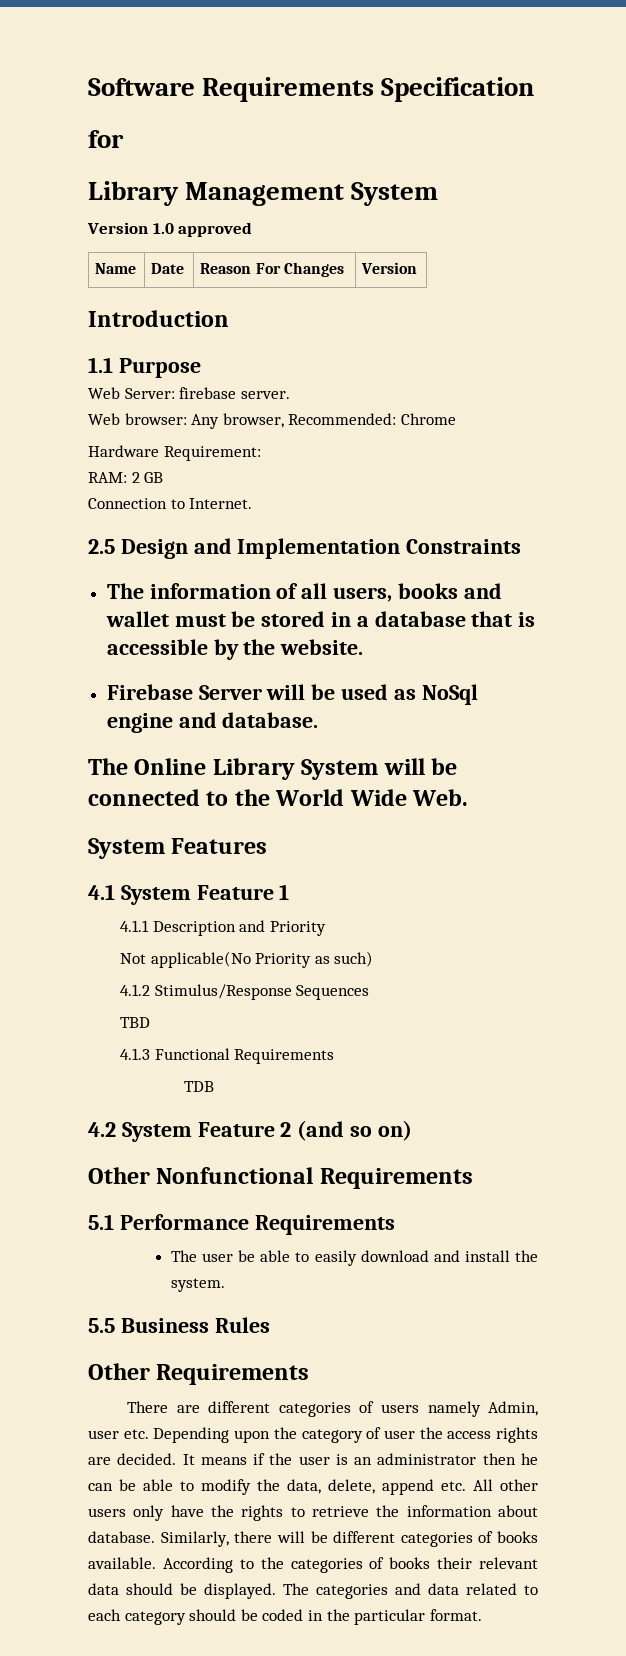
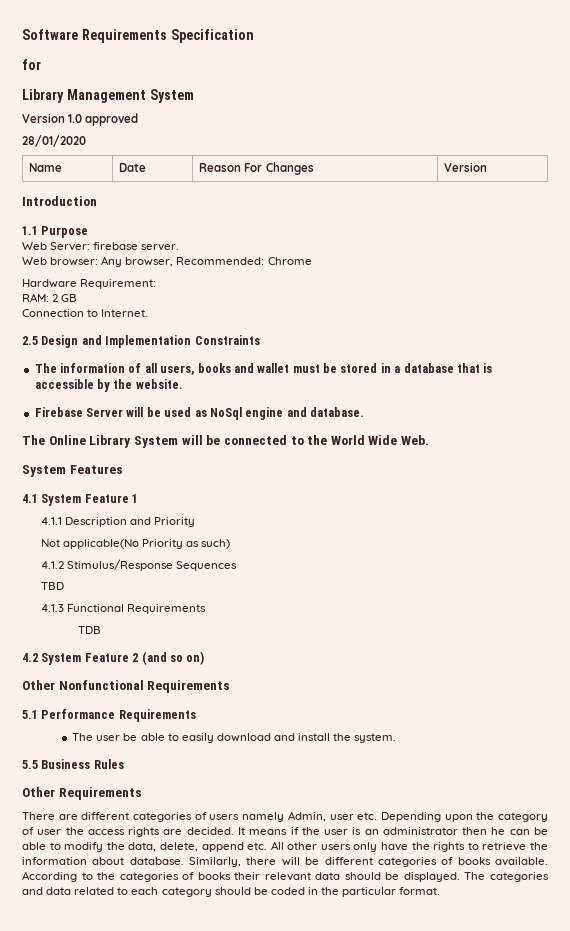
(253, 229) none -> [22,135,86,147] // 28/01/2020

